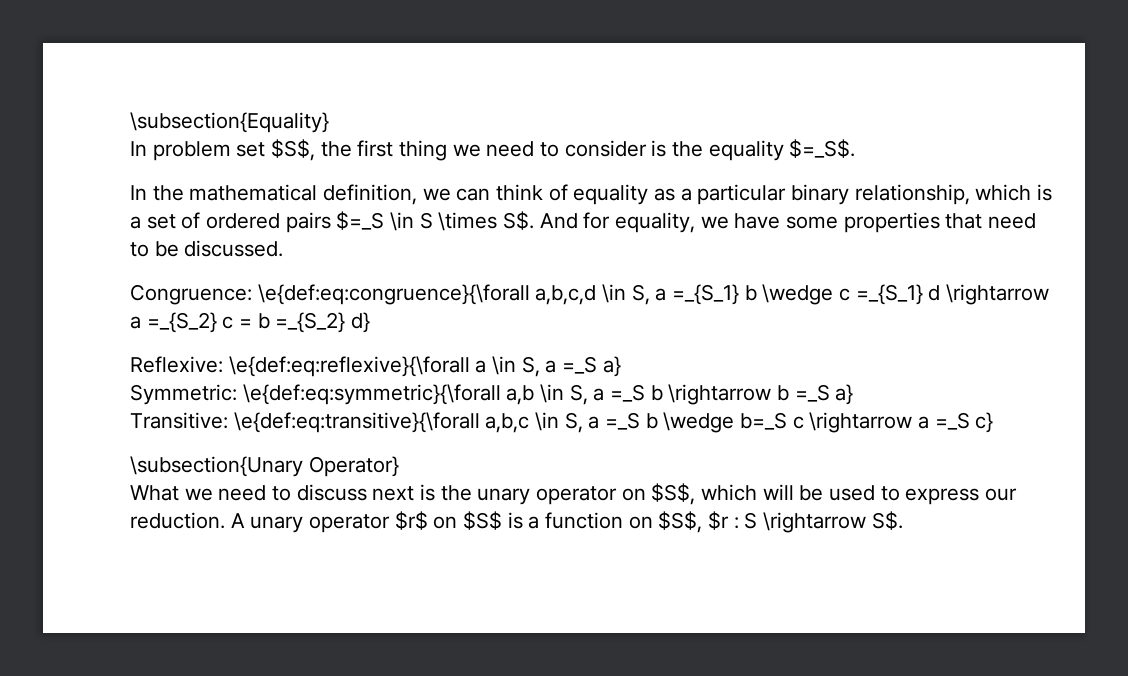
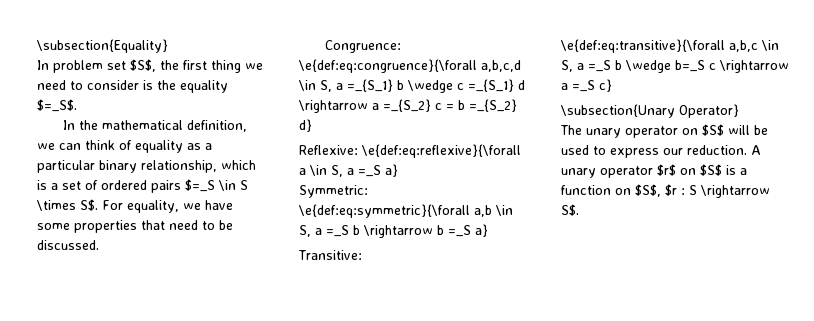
[539,212,611,229] And for -> [102,200,123,210] For
[130,484,472,501] What we need to discuss next is the -> [560,125,582,135] The
[651,483,758,505] $S$, which -> [702,124,724,136] $S$

